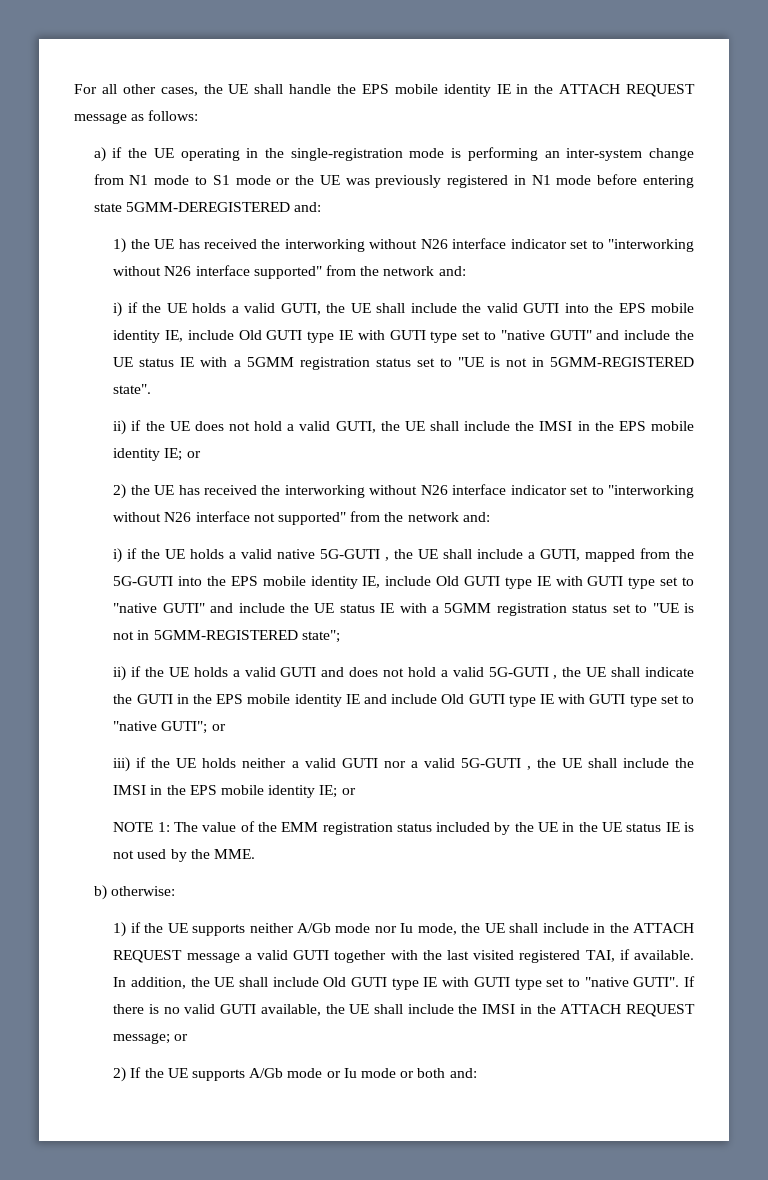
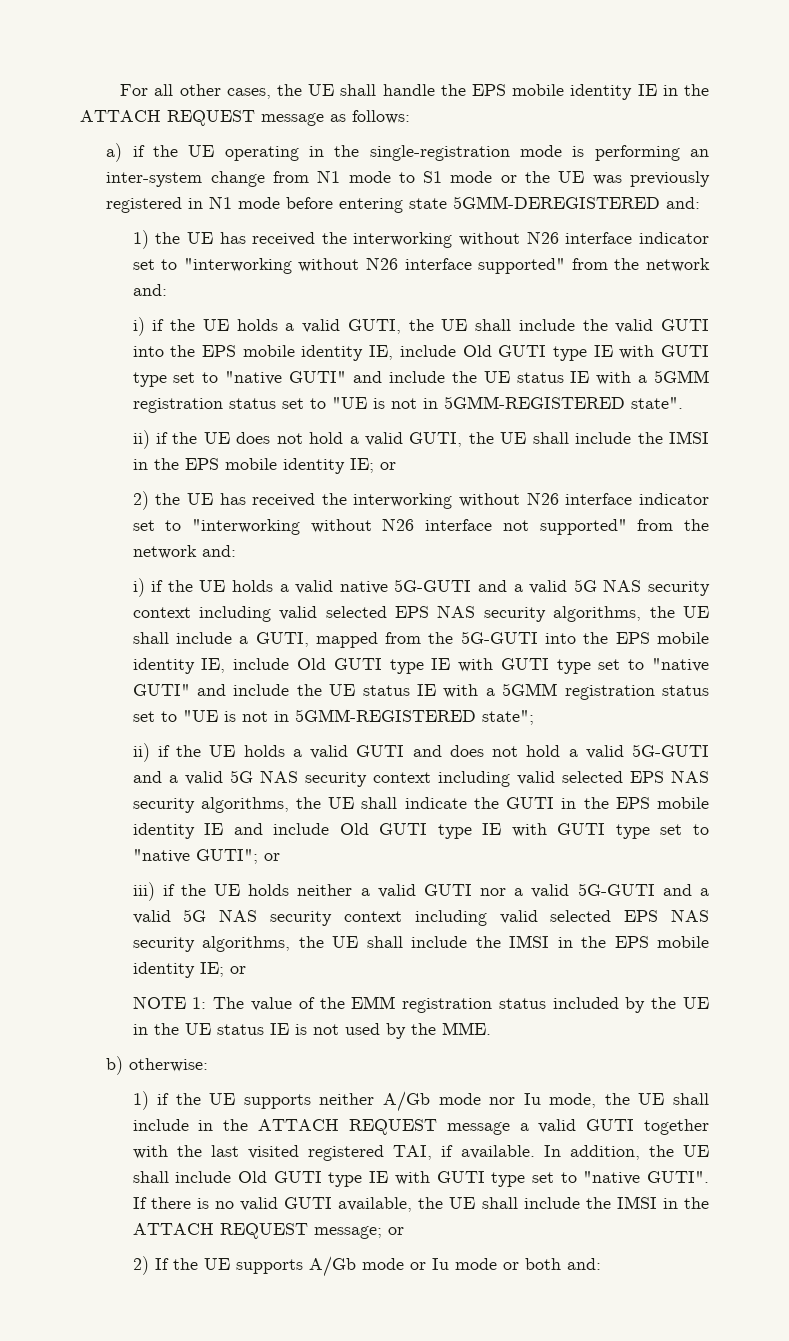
[385,557,390,561] , -> [478,579,710,596] [132,605,642,622] and a valid 5G NAS security context including valid selected EPS NAS security algorithms,
[553,675,558,679] , -> [132,770,709,787] [132,797,289,813] and a valid 5G NAS security context including valid selected EPS NAS security algorithms,
[526,766,531,770] , -> [662,884,709,896] [132,909,709,926] [132,936,291,952] and a valid 5G NAS security context including valid selected EPS NAS security algorithms,

